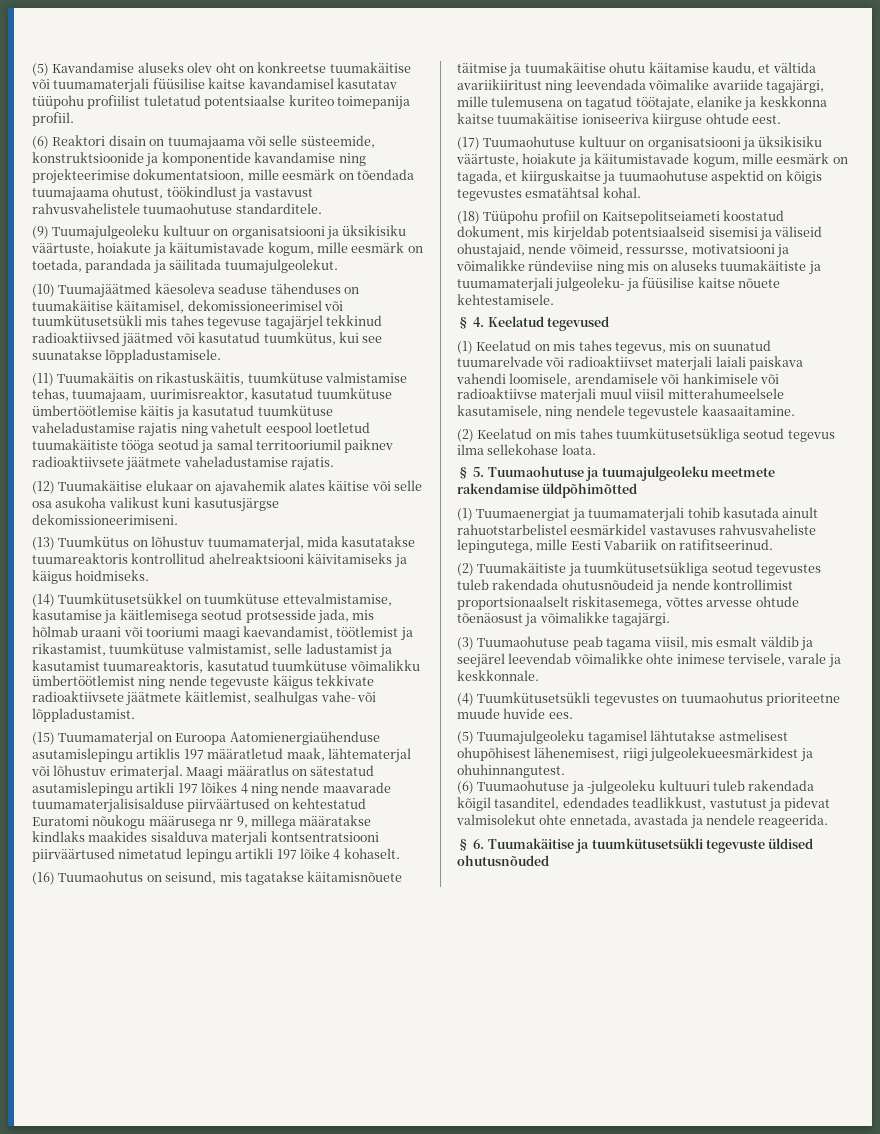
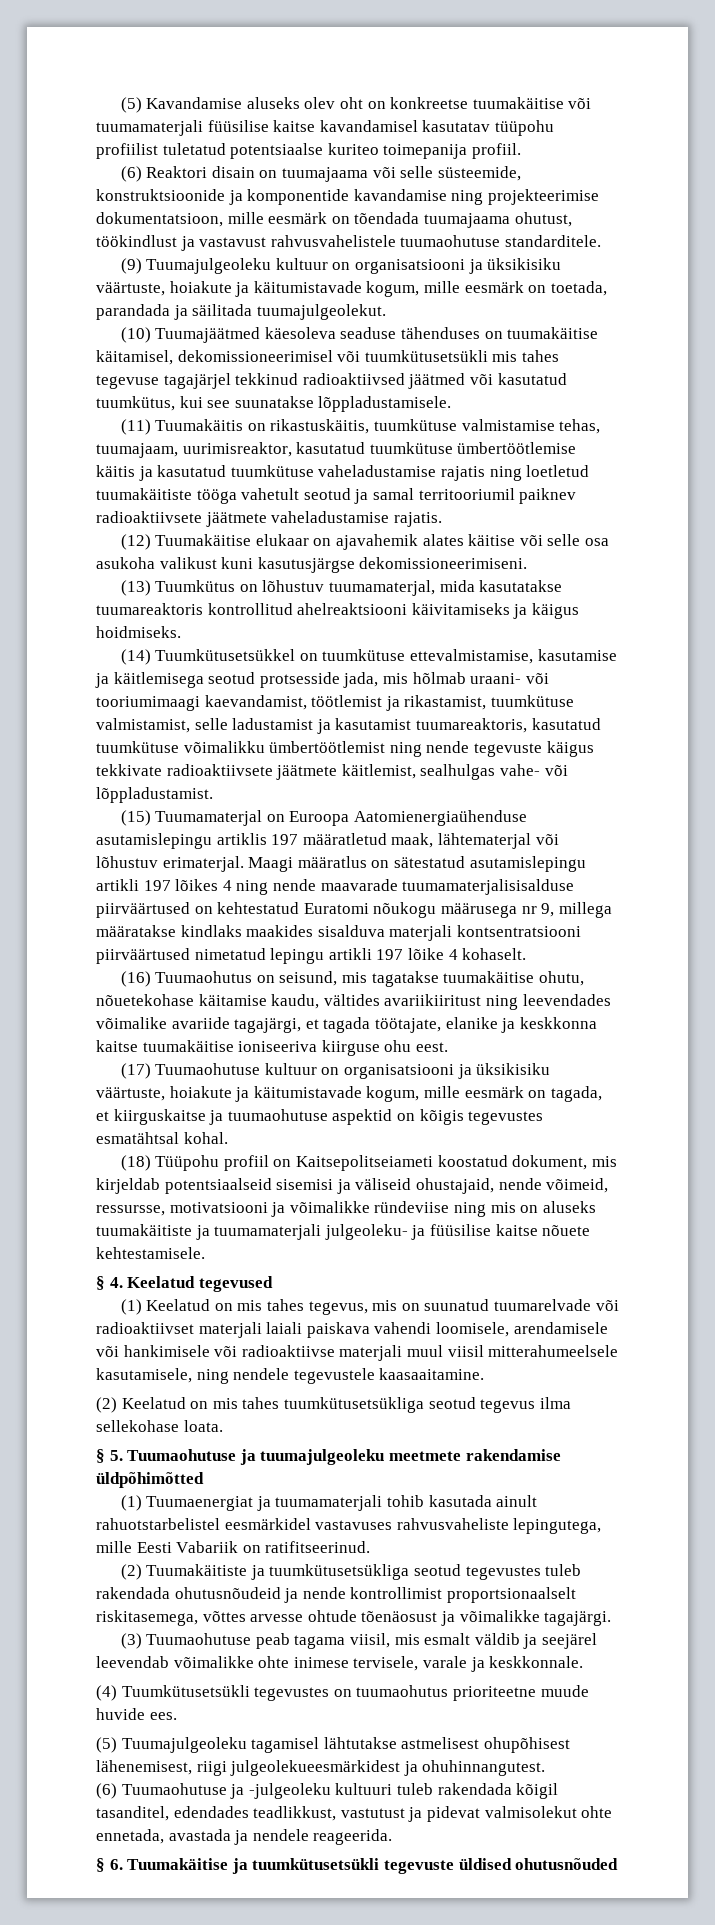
[210,422,312,436] vahetult eespool -> (522, 473) none
(155, 446) none -> [241,488,300,500] vahetult
[81,627,240,640] uraani või tooriumi maagi -> [470,673,549,684] [96,696,200,711] uraani- või tooriumimaagi
[307,871,403,882] [457,62,816,77] käitamisnõuete täitmise ja tuumakäitise ohutu käitamise kaudu, et vältida -> [443,971,584,986] [96,994,380,1009] tuumakäitise ohutu, nõuetekohase käitamise kaudu, vältides
[575,79,646,90] leevendada -> [522,994,611,1006] leevendades
[457,96,633,110] mille tulemusena on tagatud -> [305,1017,371,1033] et tagada
[705,113,749,124] ohtude -> [384,1040,412,1052] ohu

